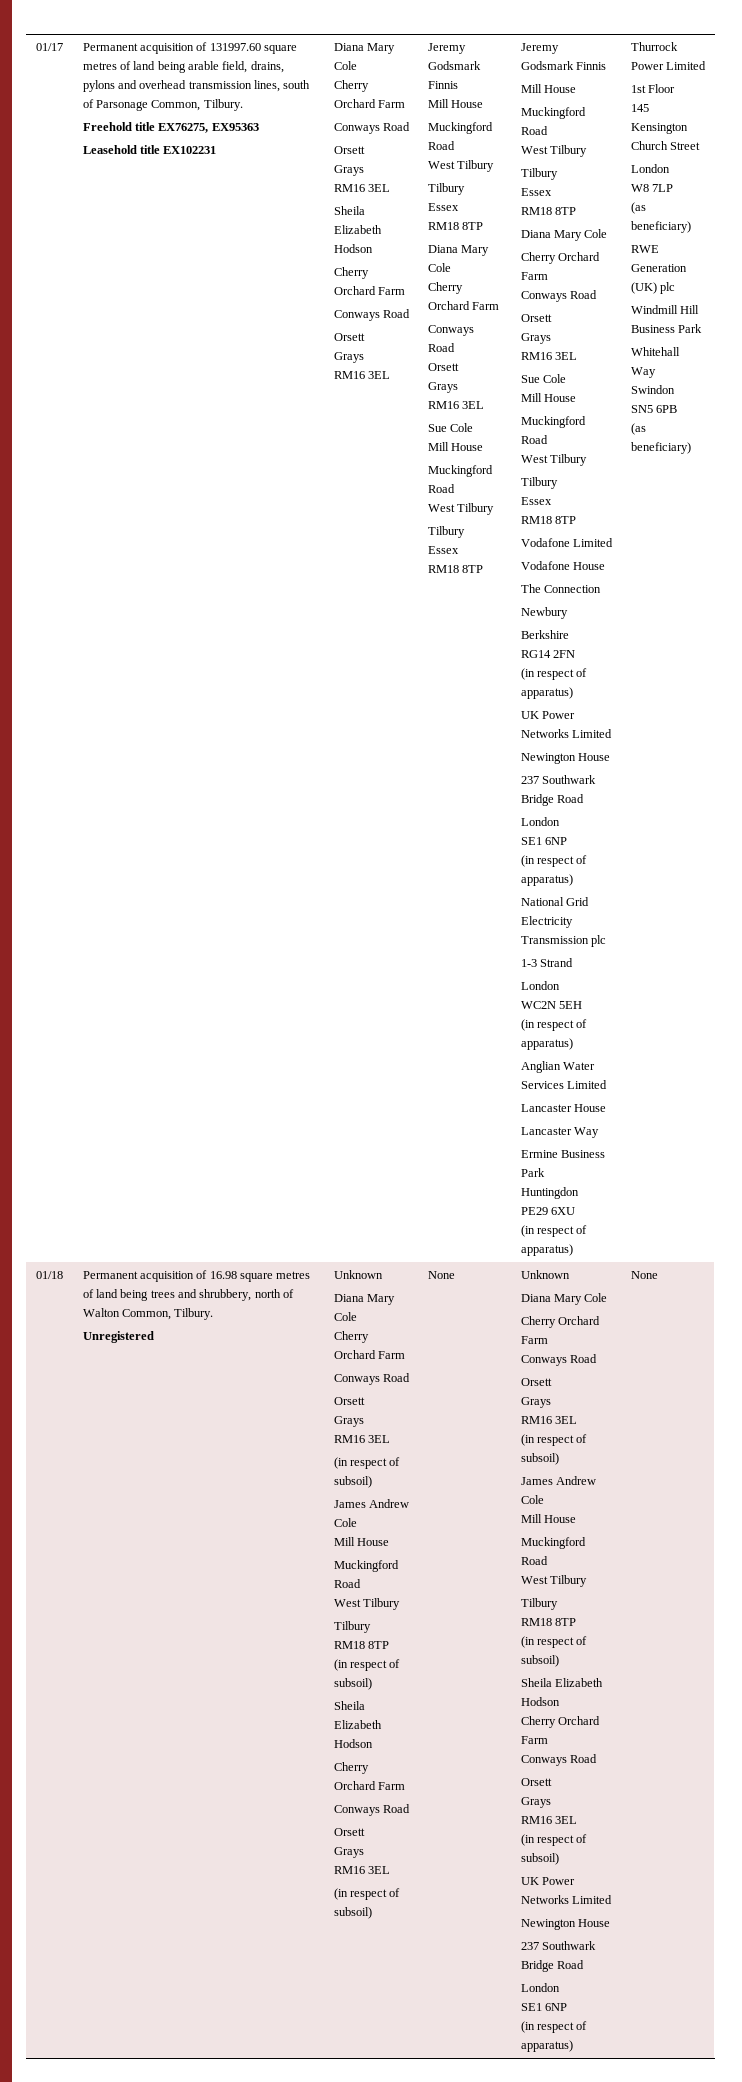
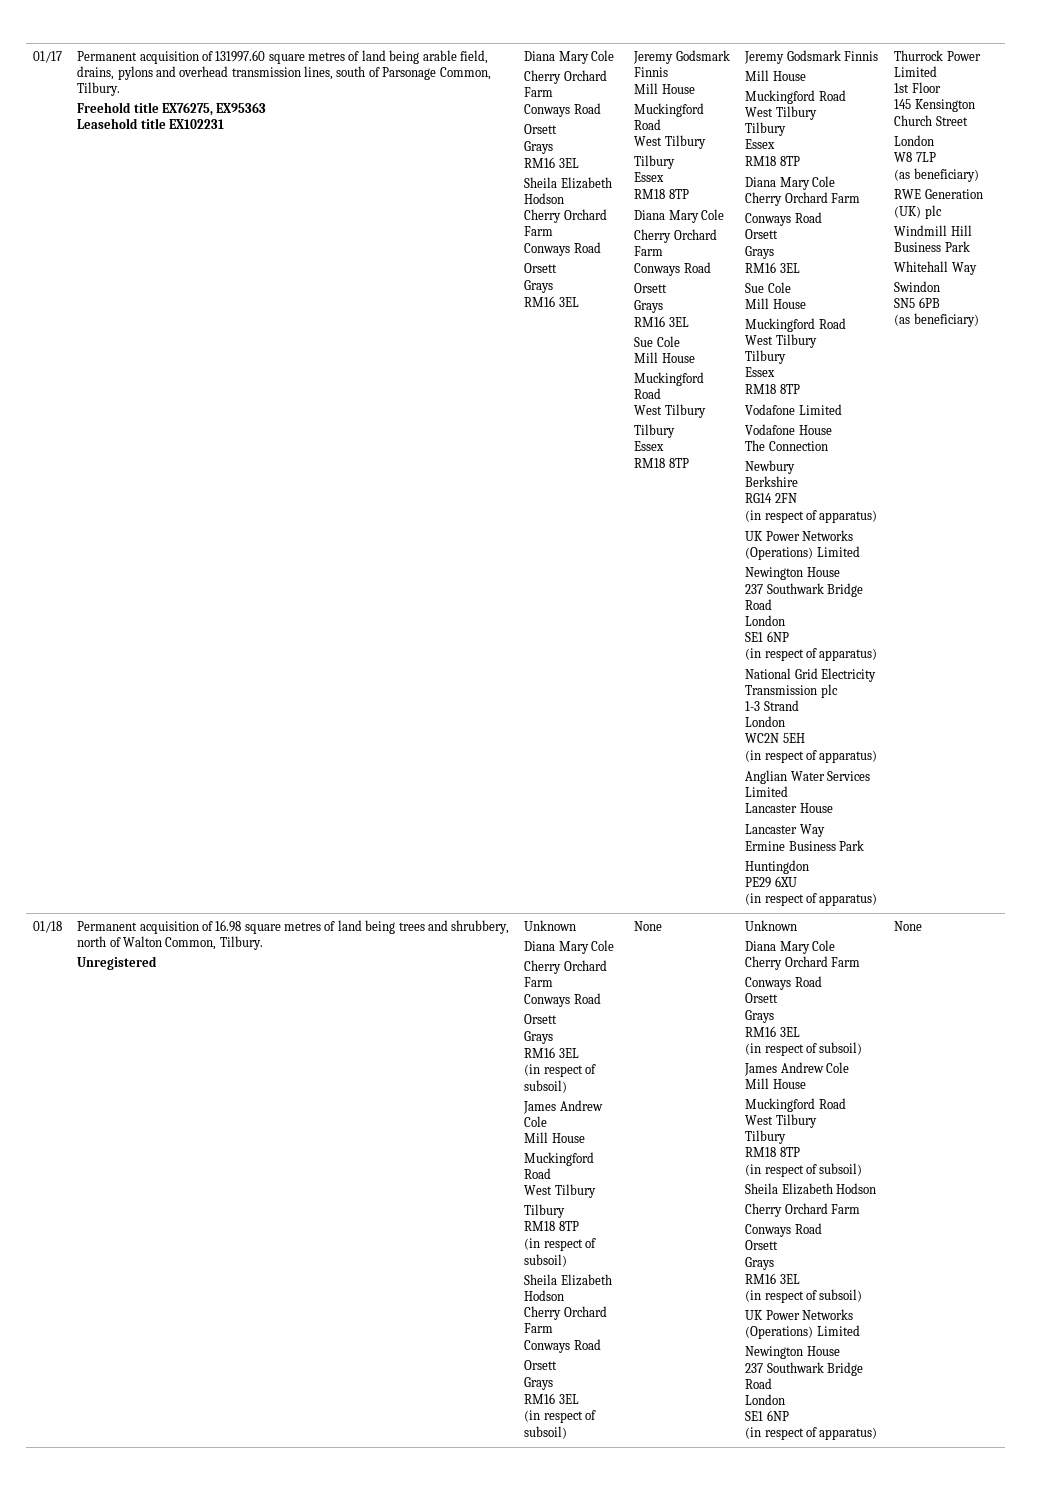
(569, 733) none -> [745,547,814,560] (Operations)
(569, 1899) none -> [745,1326,814,1339] (Operations)

